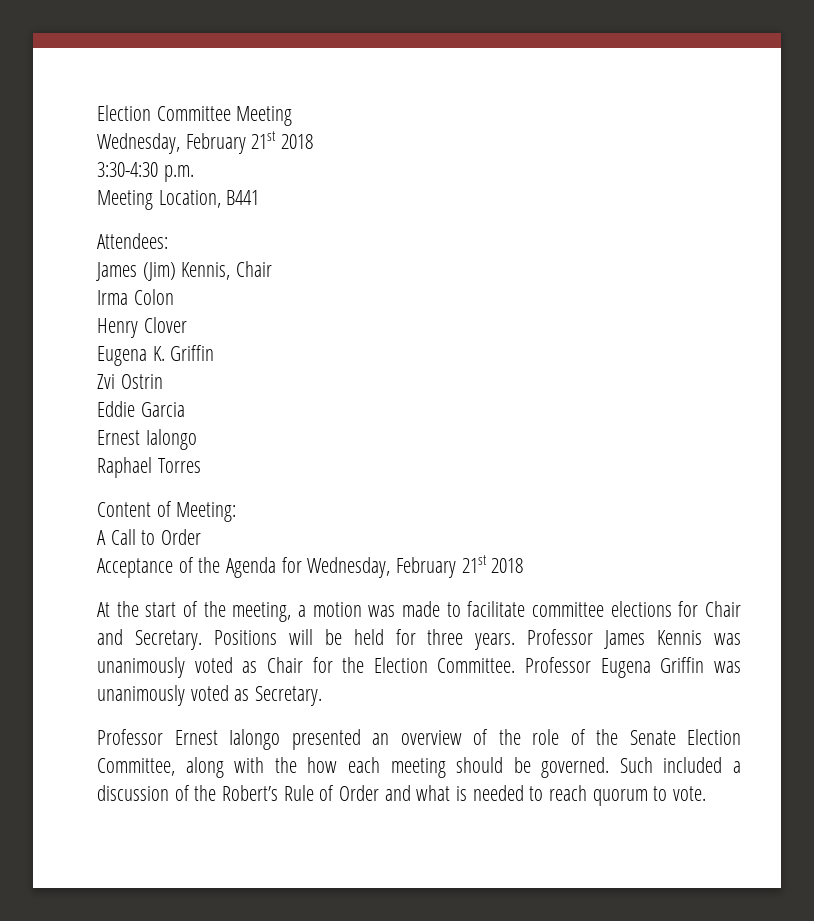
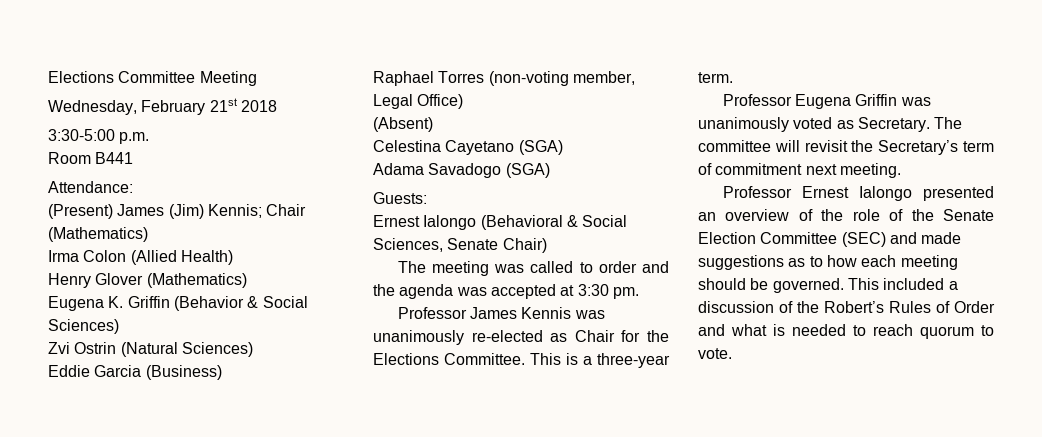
[97,105,151,121] Election -> [48,71,114,83] Elections
[97,162,158,177] 3:30-4:30 -> [48,129,115,141] 3:30-5:00
[97,190,221,210] Meeting Location, -> [48,152,91,164] Room
[97,233,168,249] Attendees: // -> [48,181,133,193] [48,204,113,219] Attendance: // (Present)
[181,261,273,280] Kennis, Chair -> [207,204,307,218] [48,227,148,242] Kennis; Chair (Mathematics)
(174, 297) none -> [130,250,233,265] (Allied Health)
[143,317,187,333] Clover -> [95,273,247,288] Glover (Mathematics)
(215, 353) none -> [173,296,308,311] [48,319,119,334] (Behavior & Social Sciences)
(163, 381) none -> [120,342,253,357] (Natural Sciences)
[97,429,197,450] [97,457,201,478] [97,501,237,522] [97,529,202,545] [97,555,524,578] [97,601,741,622] [97,629,516,650] // Ernest Ialongo // Raphael Torres // Content of Meeting: // A Call to Order // Acceptance of the Agenda for Wednesday, February 21st 2018 // At the start of the meeting, a motion was made to facilitate committee elections for Chair and Secretary. Positions will be held for three years. -> [145,365,222,380] [373,71,635,86] [373,94,464,109] [373,117,433,132] [373,140,563,155] [373,163,550,178] [373,192,427,204] [373,215,628,230] [373,238,547,253] [397,261,669,276] [373,284,639,299] (Business) // Raphael Torres (non-voting member, Legal Office) // (Absent) // Celestina Cayetano (SGA) // Adama Savadogo (SGA) // Guests: // Ernest Ialongo (Behavioral & Social Sciences, Senate Chair) // The meeting was called to order and the agenda was accepted at 3:30 pm. //
[194,657,233,673] voted -> [471,330,543,342] re-elected
[373,657,516,673] Election Committee. -> [373,353,670,368] [698,72,733,83] Elections Committee. This is a three-year term. //
(323, 696) none -> [934,117,963,129] [698,140,994,155] [698,163,901,178] The committee will revisit the Secretary’s term of commitment next meeting.
[97,757,297,778] Committee, along with the -> [760,232,962,247] [698,255,823,270] Committee (SEC) and made suggestions as to
[619,757,653,773] Such -> [847,278,879,290] This
[283,785,314,801] Rule -> [889,301,931,313] Rules

